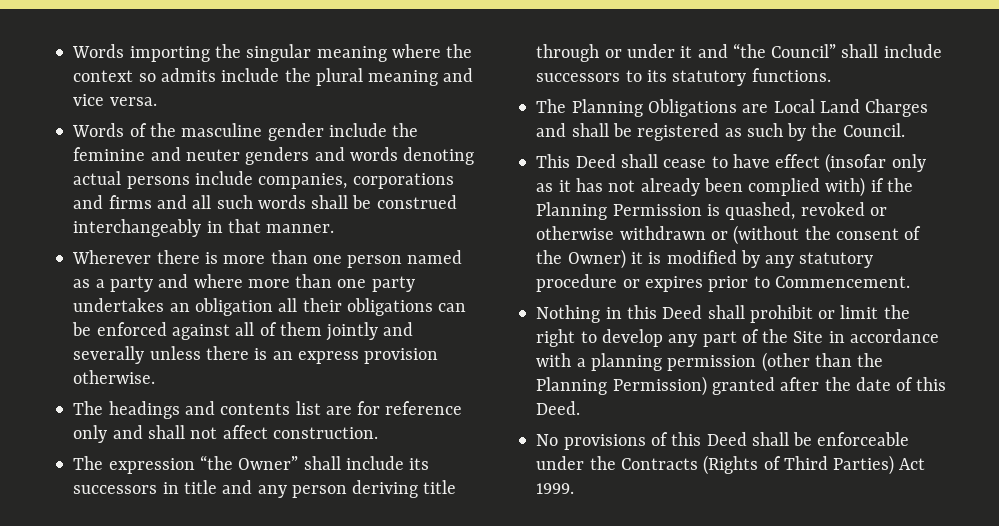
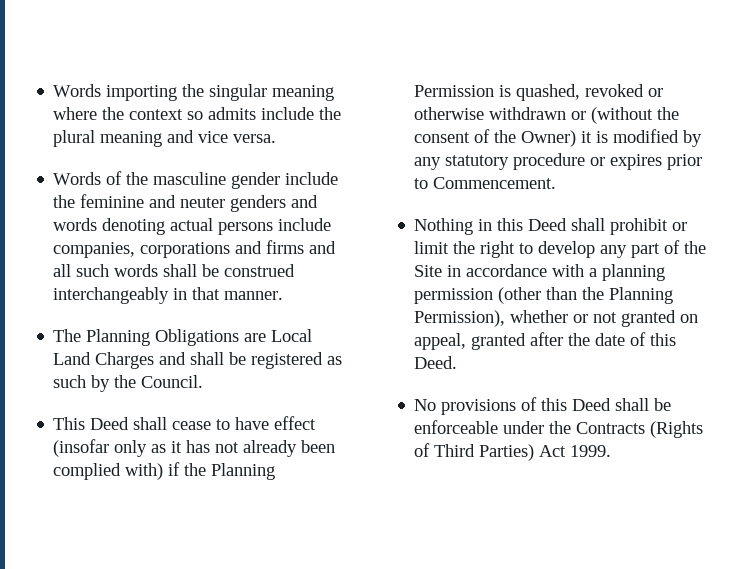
[72,250,463,268] [73,274,415,292] [73,298,467,316] [72,322,414,341] [73,346,439,364] [73,370,156,384] [73,401,463,419] [73,425,378,443] [73,455,430,474] [73,480,457,498] [536,43,942,62] [536,68,831,86] // Wherever there is more than one person named as a party and where more than one party undertakes an obligation all their obligations can be enforced against all of them jointly and severally unless there is an express provision otherwise. // The headings and contents list are for reference only and shall not affect construction. // The expression “the Owner” shall include its successors in title and any person deriving title through or under it and “the Council” shall include successors to its statutory functions. -> (284, 295) none
[612,376,707,396] Permission) -> [414,310,699,327] [414,333,467,350] Permission), whether or not granted on appeal,

